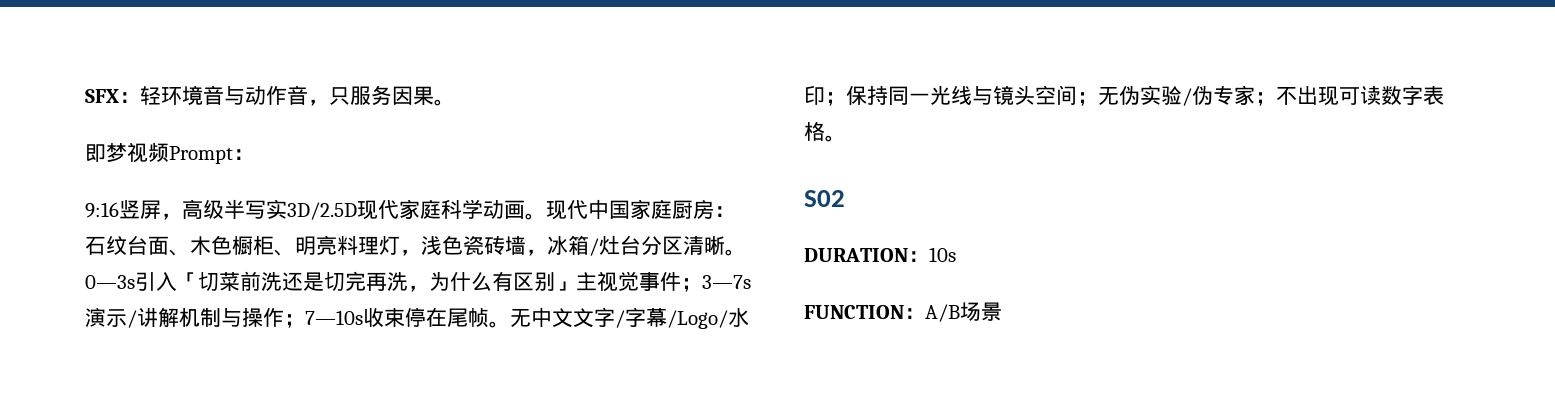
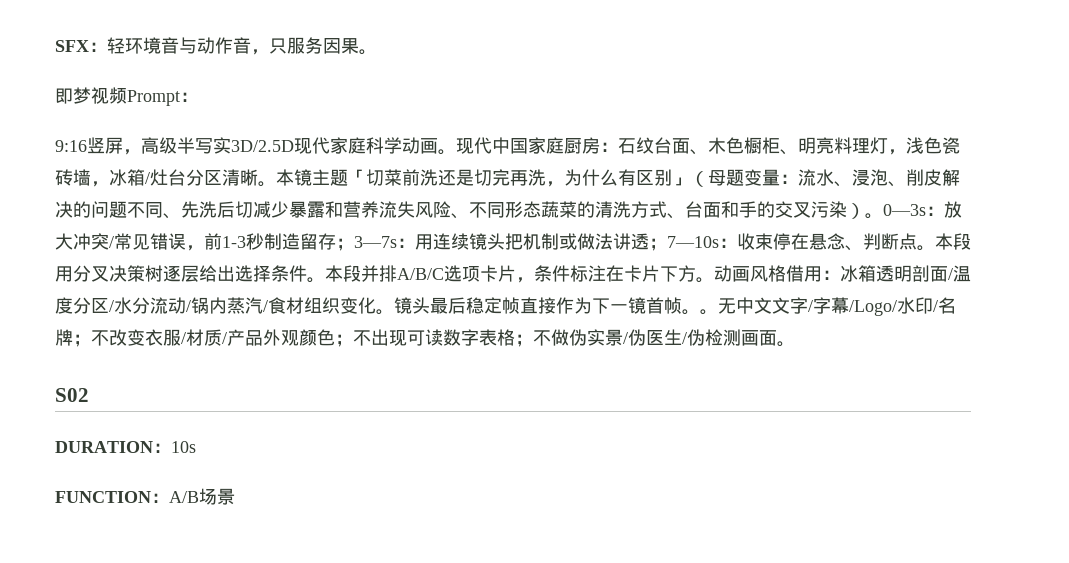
[85,272,177,291] 0—3s引入 -> [276,169,348,186] 本镜主题
[576,271,751,292] [85,307,489,328] 主视觉事件；3—7s演示/讲解机制与操作；7—10s收束停在尾帧 -> [690,169,960,187] [55,201,962,219] [55,233,971,251] [55,265,971,283] [55,297,700,315] （母题变量：流水、浸泡、削皮解决的问题不同、先洗后切减少暴露和营养流失风险、不同形态蔬菜的清洗方式、台面和手的交叉污染）。0—3s：放大冲突/常见错误，前1-3秒制造留存；3—7s：用连续镜头把机制或做法讲透；7—10s：收束停在悬念、判断点。本段用分叉决策树逐层给出选择条件。本段并排A/B/C选项卡片，条件标注在卡片下方。动画风格借用：冰箱透明剖面/温度分区/水分流动/锅内蒸汽/食材组织变化。镜头最后稳定帧直接作为下一镜首帧。
[825,85,1255,106] ；保持同一光线与镜头空间；无伪实验/伪专家 -> [933,297,956,314] [55,329,335,347] /名牌；不改变衣服/材质/产品外观颜色
(825, 131) none -> [515,329,777,347] ；不做伪实景/伪医生/伪检测画面

